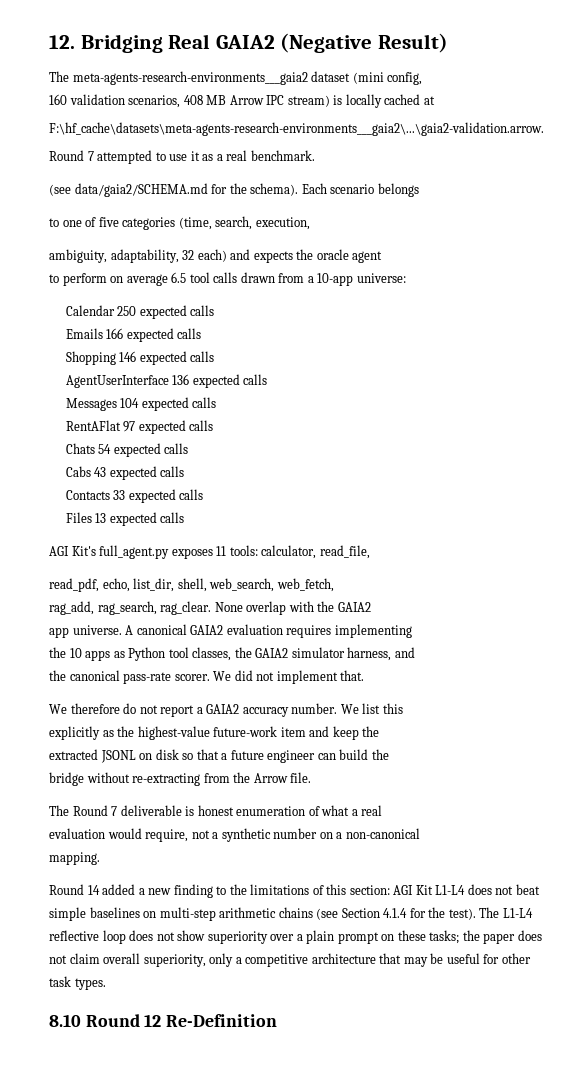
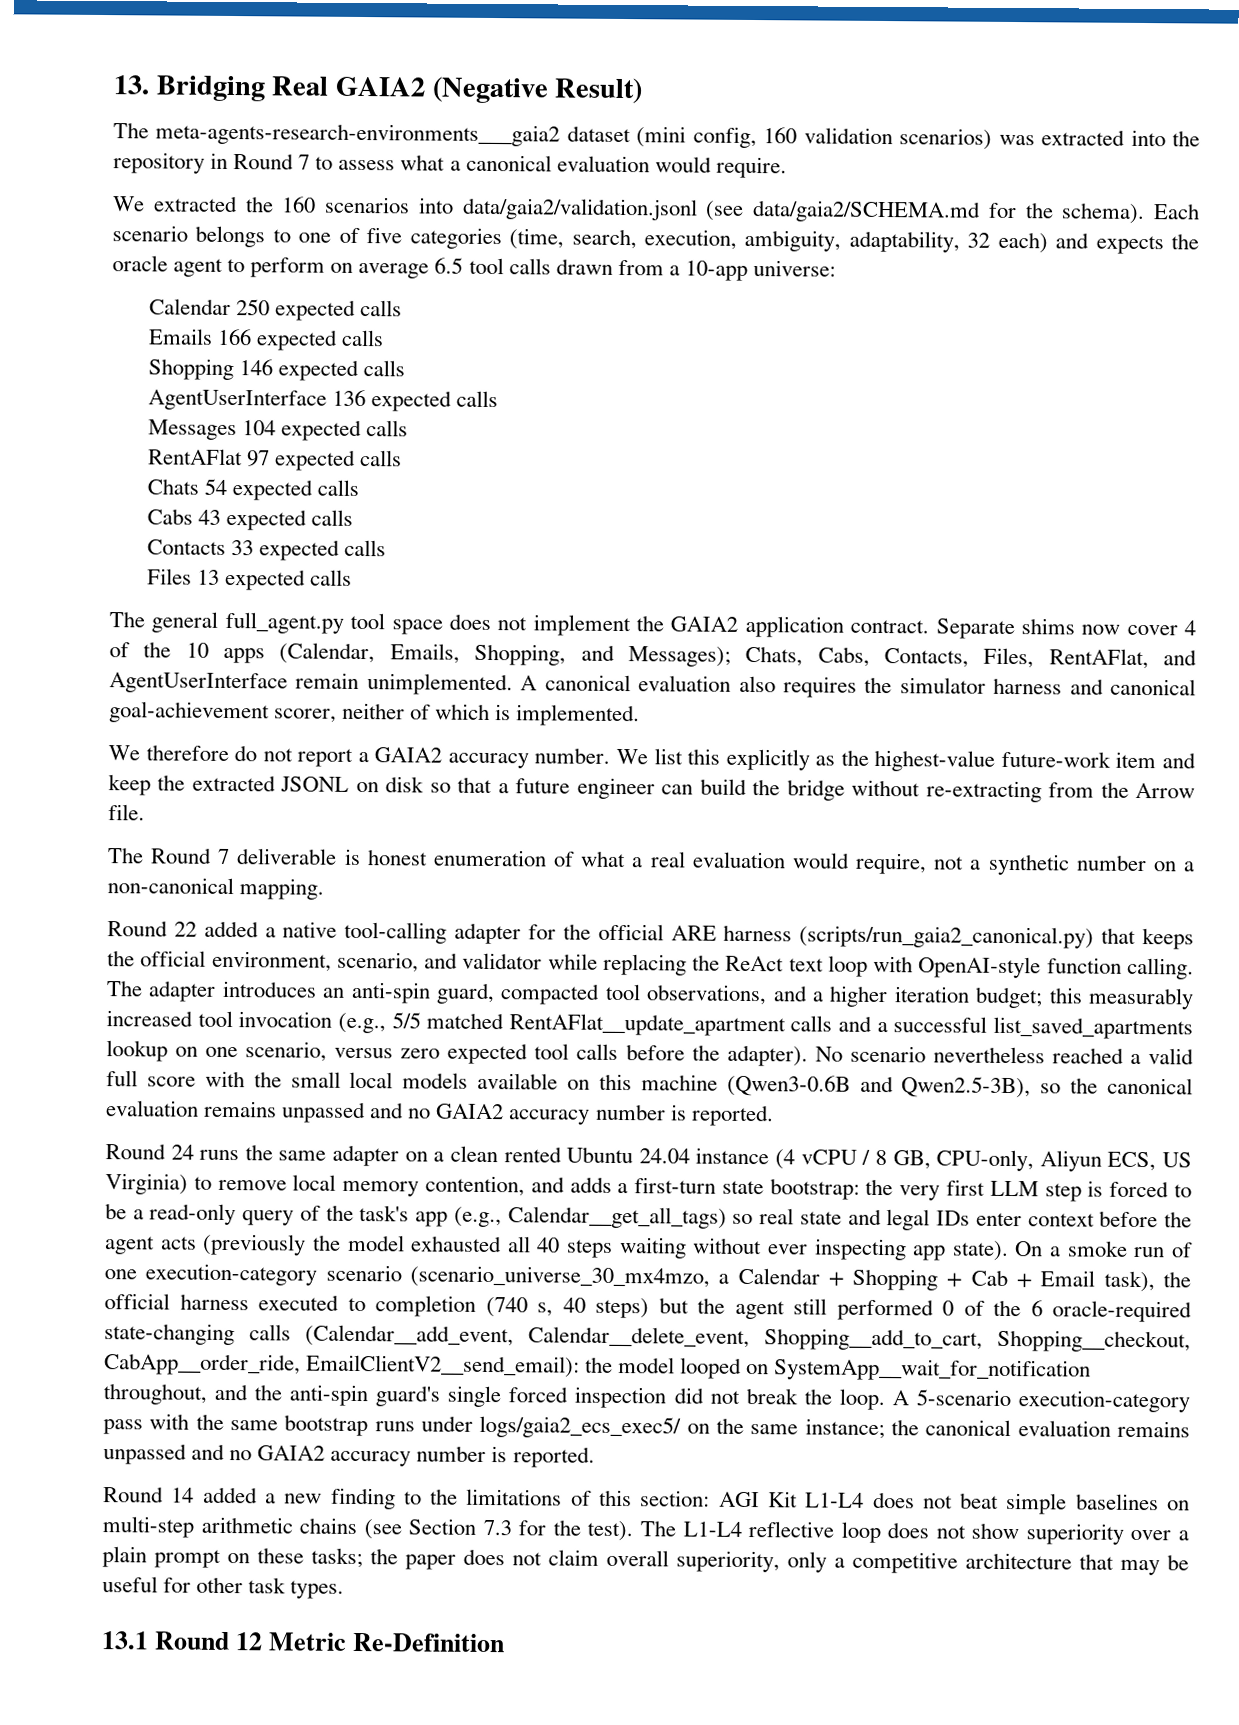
[49,35,75,49] 12. -> [113,75,150,95] 13.
(423, 78) // -> (757, 137) none
[128,94,435,108] [49,122,544,136] [49,150,315,164] scenarios, 408 MB Arrow IPC stream) is locally cached at // F:\hf_cache\datasets\meta-agents-research-environments___gaia2\...\gaia2-validation.arrow. // Round 7 attempted to use it as a real benchmark. // -> [899,128,1201,150] [113,152,787,179] [112,195,698,221] scenarios) was extracted into the repository in Round 7 to assess what a canonical evaluation would require. // We extracted the 160 scenarios into data/gaia2/validation.jsonl
(419, 190) // -> (266, 236) none
(310, 223) // -> (737, 239) none
(383, 257) // -> (224, 267) none
[49,545,370,559] [49,578,334,592] [49,601,371,615] [49,624,412,638] [49,647,415,661] [49,670,365,684] AGI Kit's full_agent.py exposes 11 tools: calculator, read_file, // read_pdf, echo, list_dir, shell, web_search, web_fetch, // rag_add, rag_search, rag_clear. None overlap with the GAIA2 // app universe. A canonical GAIA2 evaluation requires implementing // the 10 apps as Python tool classes, the GAIA2 simulator harness, and // the canonical pass-rate scorer. We did not implement that. -> [109,611,1196,640] [109,641,1198,670] [109,672,1196,698] [109,701,641,727] The general full_agent.py tool space does not implement the GAIA2 application contract. Separate shims now cover 4 of the 10 apps (Calendar, Emails, Shopping, and Messages); Chats, Cabs, Contacts, Files, RentAFlat, and AgentUserInterface remain unimplemented. A canonical evaluation also requires the simulator harness and canonical goal-achievement scorer, neither of which is implemented.
(403, 708) // -> (721, 756) none
(380, 731) // -> (186, 782) none
(389, 754) // -> (781, 787) none
(383, 810) // -> (686, 859) none
[49,852,100,865] // mapping. -> [239,878,325,900] [107,920,1195,950] [107,950,1194,980] [106,980,1194,1010] [106,1010,1193,1040] [106,1040,1194,1067] [106,1070,1193,1099] [106,1100,774,1127] [105,1143,1192,1172] [105,1173,1192,1202] [105,1203,1192,1231] [104,1233,1193,1261] [104,1263,1191,1293] [104,1293,1192,1323] [104,1323,1191,1353] [104,1353,1092,1382] [103,1383,1191,1413] [103,1413,1191,1440] [103,1443,595,1468] mapping. // Round 22 added a native tool-calling adapter for the official ARE harness (scripts/run_gaia2_canonical.py) that keeps the official environment, scenario, and validator while replacing the ReAct text loop with OpenAI-style function calling. The adapter introduces an anti-spin guard, compacted tool observations, and a higher iteration budget; this measurably increased tool invocation (e.g., 5/5 matched RentAFlat__update_apartment calls and a successful list_saved_apartments lookup on one scenario, versus zero expected tool calls before the adapter). No scenario nevertheless reached a valid full score with the small local models available on this machine (Qwen3-0.6B and Qwen2.5-3B), so the canonical evaluation remains unpassed and no GAIA2 accuracy number is reported. // Round 24 runs the same adapter on a clean rented Ubuntu 24.04 instance (4 vCPU / 8 GB, CPU-only, Aliyun ECS, US Virginia) to remove local memory contention, and adds a first-turn state bootstrap: the very first LLM step is forced to be a read-only query of the task's app (e.g., Calendar__get_all_tags) so real state and legal IDs enter context before the agent acts (previously the model exhausted all 40 steps waiting without ever inspecting app state). On a smoke run of one execution-category scenario (scenario_universe_30_mx4mzo, a Calendar + Shopping + Cab + Email task), the official harness executed to completion (740 s, 40 steps) but the agent still performed 0 of the 6 oracle-required state-changing calls (Calendar__add_event, Calendar__delete_event, Shopping__add_to_cart, Shopping__checkout, CabApp__order_ride, EmailClientV2__send_email): the model looped on SystemApp__wait_for_notification throughout, and the anti-spin guard's single forced inspection did not break the loop. A 5-scenario execution-category pass with the same bootstrap runs under logs/gaia2_ecs_exec5/ on the same instance; the canonical evaluation remains unpassed and no GAIA2 accuracy number is reported.
[383,908,408,918] 4.1.4 -> [482,1519,512,1536] 7.3
[49,1014,81,1027] 8.10 -> [101,1631,149,1650] 13.1
(162, 1020) none -> [268,1632,348,1651] Metric

